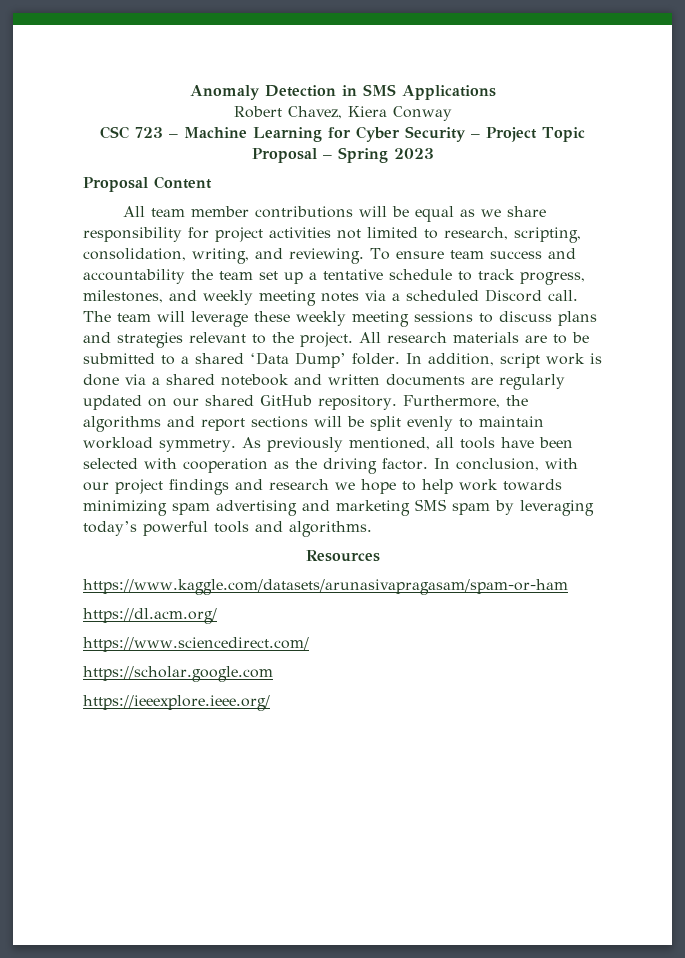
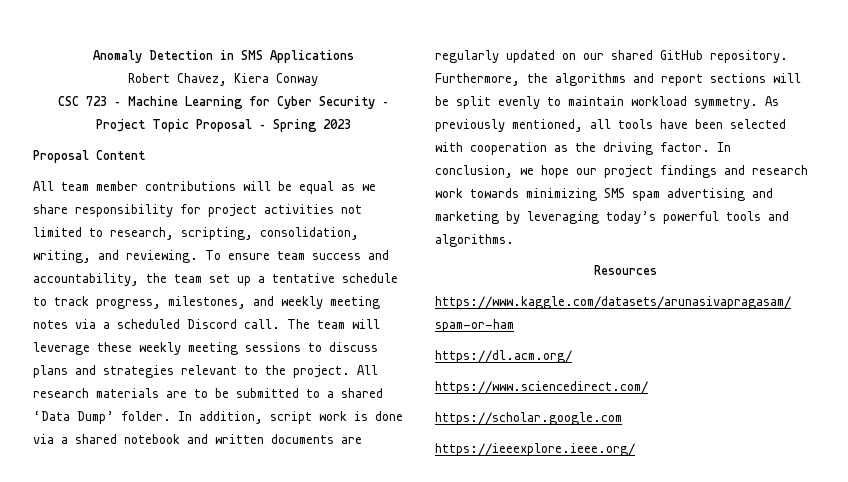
[83,269,185,284] accountability -> [33,273,139,286] accountability,
[544,458,578,469] with -> [520,165,569,178] we hope
[335,479,453,494] we hope to help -> (808, 170) none
(167, 508) none -> [604,188,625,198] SMS
[415,499,490,515] SMS spam -> (499, 217) none

